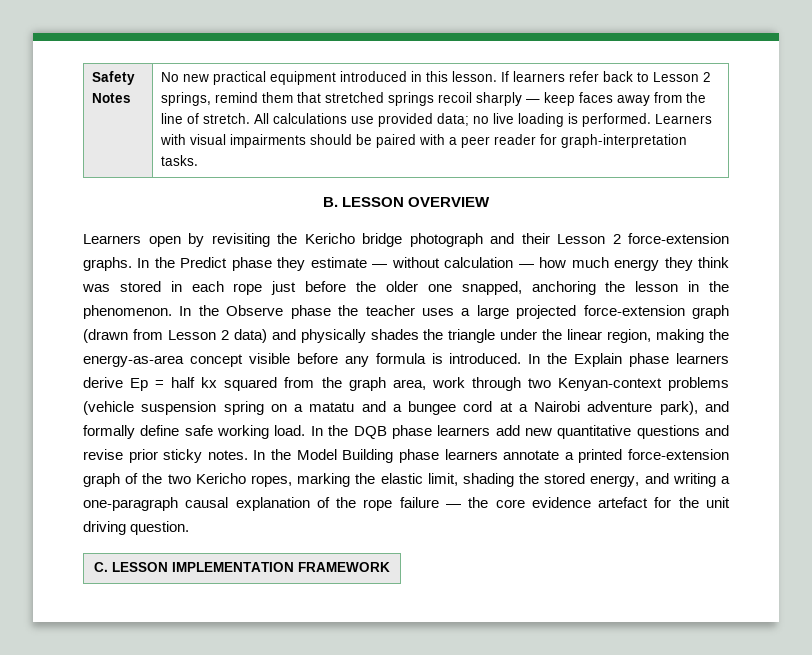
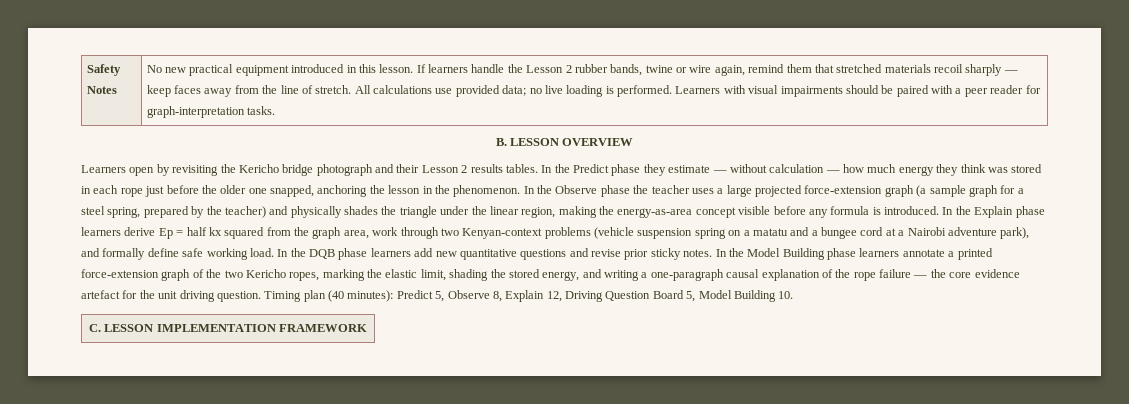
[568,71,711,82] [160,92,211,106] refer back to Lesson 2 springs, -> [471,64,745,76] handle the Lesson 2 rubber bands, twine or wire again,
[387,92,434,106] springs -> [884,64,931,73] materials
[628,233,729,244] [83,257,132,271] force-extension graphs. -> [470,164,538,173] results tables.
[83,329,267,343] (drawn from Lesson 2 data) -> [916,185,1024,197] [81,206,266,218] (a sample graph for a steel spring, prepared by the teacher)
(190, 528) none -> [264,290,794,302] Timing plan (40 minutes): Predict 5, Observe 8, Explain 12, Driving Question Board 5, Model Building 10.

